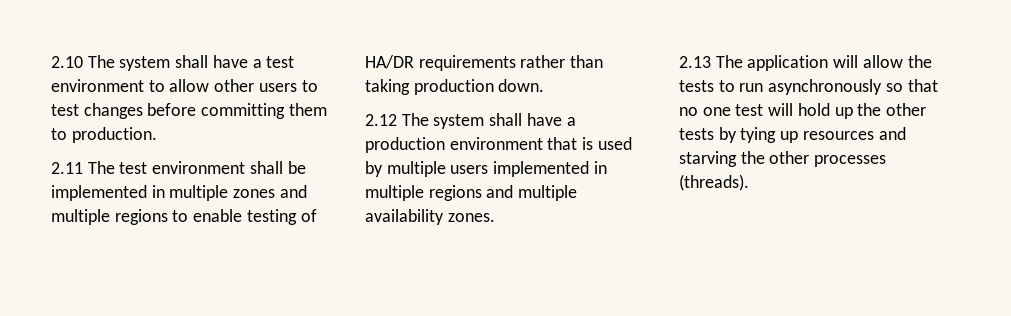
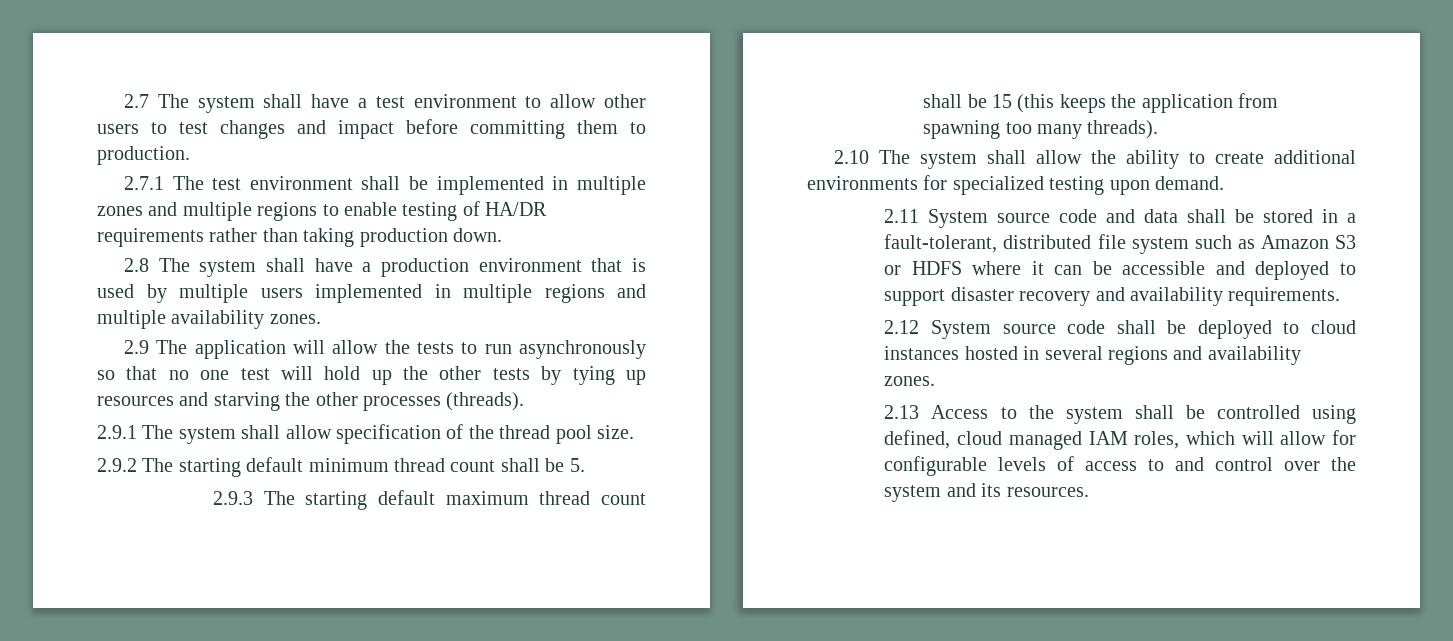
[51,56,83,68] 2.10 -> [123,94,149,108] 2.7
(143, 111) none -> [297,120,394,139] and impact
[51,162,83,174] 2.11 -> [123,176,164,190] 2.7.1
[365,114,397,126] 2.12 -> [123,258,149,272] 2.8
[679,56,711,68] 2.13 -> [123,340,149,354] 2.9
(749, 182) none -> [97,424,634,444] [97,457,585,477] [213,490,647,510] [923,93,1278,113] [923,120,1159,139] [833,150,1356,169] [807,175,1224,195] [884,209,1356,228] [884,234,1356,254] [884,261,1356,280] [884,287,1341,306] [884,320,1356,339] [884,346,1301,365] [884,376,936,386] [884,405,1356,424] [884,430,1356,450] [884,456,1356,476] [884,483,1089,502] // 2.9.1 The system shall allow specification of the thread pool size. // 2.9.2 The starting default minimum thread count shall be 5. // 2.9.3 The starting default maximum thread count shall be 15 (this keeps the application from spawning too many threads). // 2.10 The system shall allow the ability to create additional environments for specialized testing upon demand. // 2.11 System source code and data shall be stored in a fault-tolerant, distributed file system such as Amazon S3 or HDFS where it can be accessible and deployed to support disaster recovery and availability requirements. // 2.12 System source code shall be deployed to cloud instances hosted in several regions and availability zones. // 2.13 Access to the system shall be controlled using defined, cloud managed IAM roles, which will allow for configurable levels of access to and control over the system and its resources.

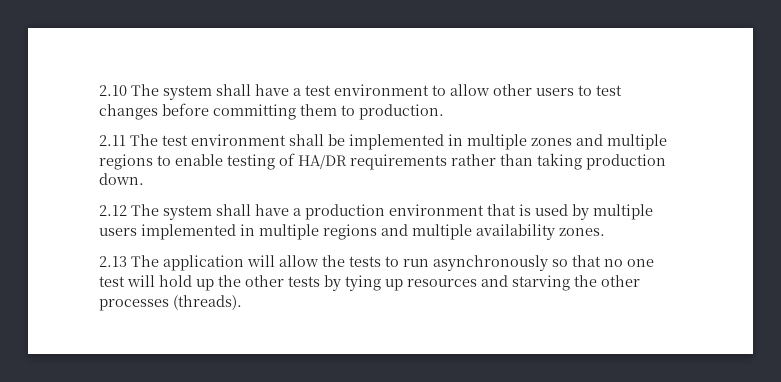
[123,94,149,108] 2.7 -> [99,85,127,96] 2.10
[297,120,394,139] and impact -> (158, 112) none
[123,176,164,190] 2.7.1 -> [99,135,126,146] 2.11
[123,258,149,272] 2.8 -> [99,205,127,216] 2.12
[123,340,149,354] 2.9 -> [99,256,127,267] 2.13
[97,424,634,444] [97,457,585,477] [213,490,647,510] [923,93,1278,113] [923,120,1159,139] [833,150,1356,169] [807,175,1224,195] [884,209,1356,228] [884,234,1356,254] [884,261,1356,280] [884,287,1341,306] [884,320,1356,339] [884,346,1301,365] [884,376,936,386] [884,405,1356,424] [884,430,1356,450] [884,456,1356,476] [884,483,1089,502] // 2.9.1 The system shall allow specification of the thread pool size. // 2.9.2 The starting default minimum thread count shall be 5. // 2.9.3 The starting default maximum thread count shall be 15 (this keeps the application from spawning too many threads). // 2.10 The system shall allow the ability to create additional environments for specialized testing upon demand. // 2.11 System source code and data shall be stored in a fault-tolerant, distributed file system such as Amazon S3 or HDFS where it can be accessible and deployed to support disaster recovery and availability requirements. // 2.12 System source code shall be deployed to cloud instances hosted in several regions and availability zones. // 2.13 Access to the system shall be controlled using defined, cloud managed IAM roles, which will allow for configurable levels of access to and control over the system and its resources. -> (242, 302) none

